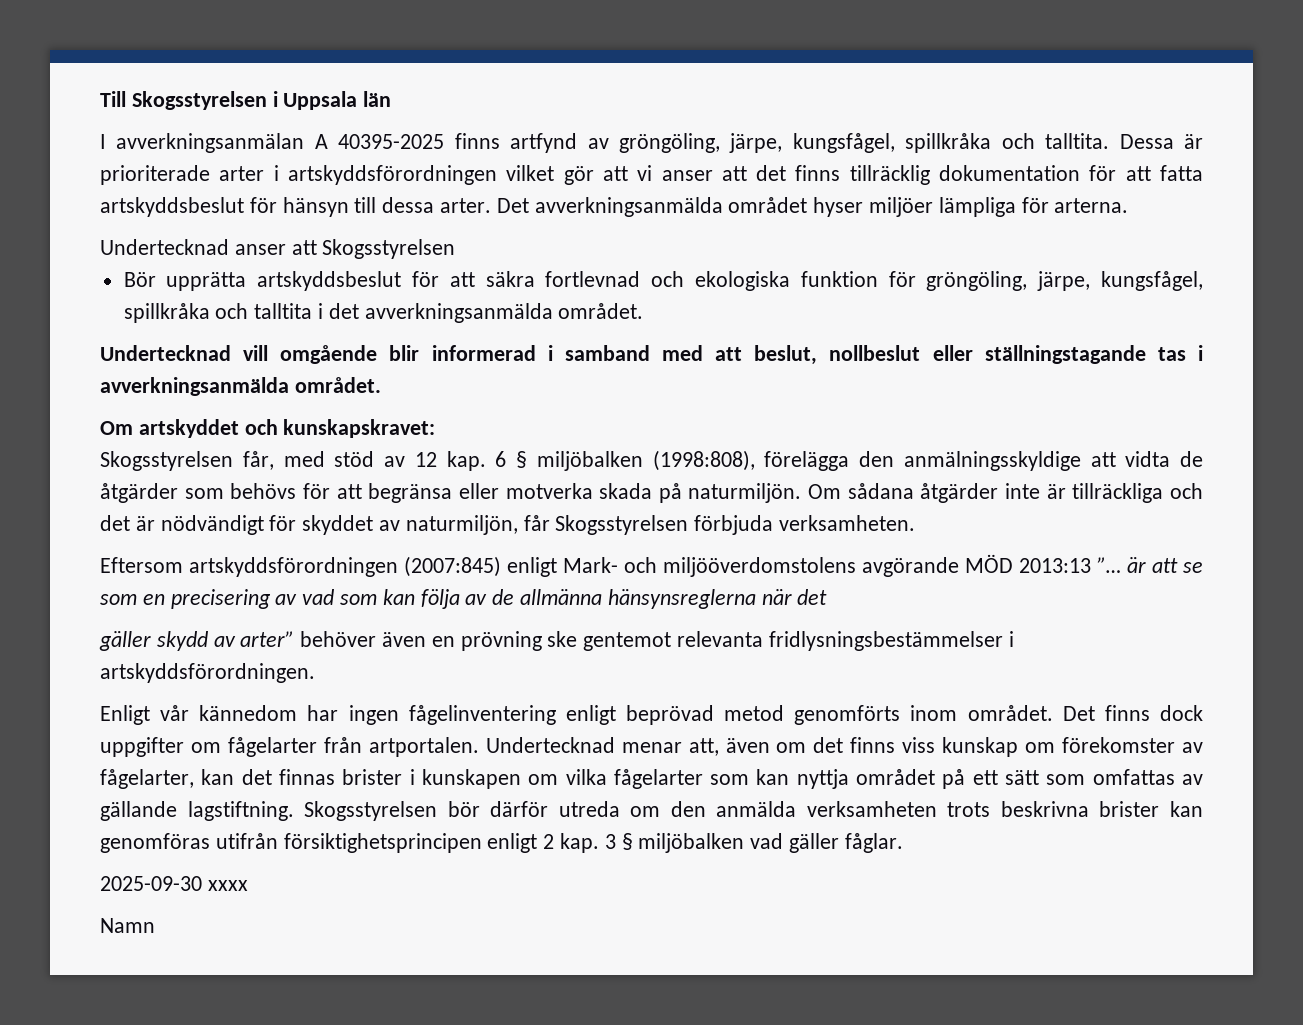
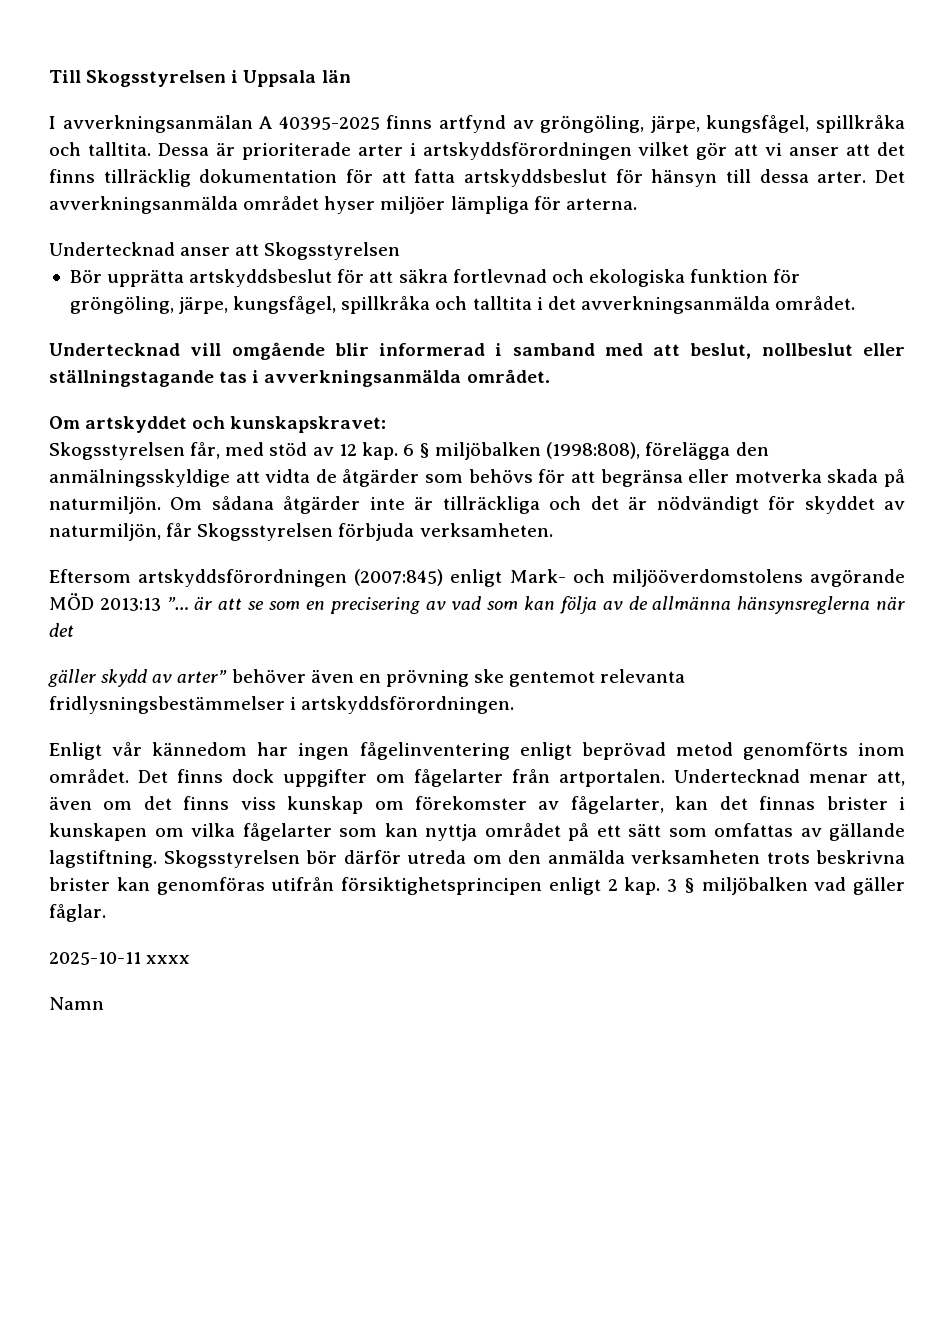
[100,876,202,891] 2025-09-30 -> [49,952,141,965] 2025-10-11

